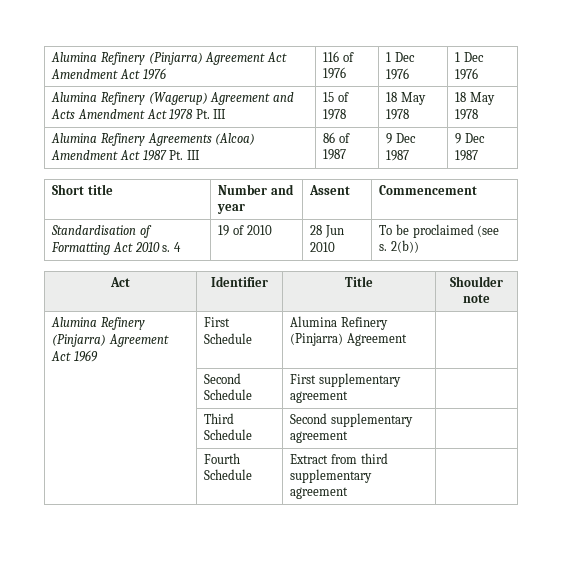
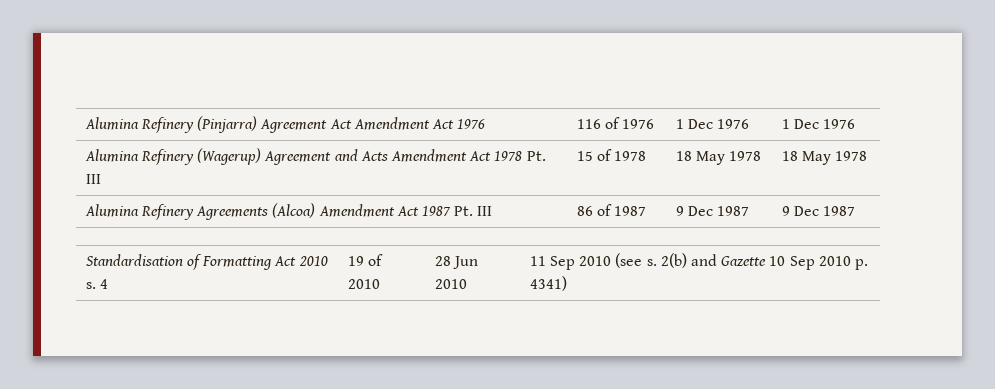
[52,184,114,195] [218,184,295,195] [217,204,246,214] [309,185,351,195] [379,185,478,195] // Short title | Number and year | Assent | Commencement -> (856, 211) none
[379,224,500,238] [379,240,420,253] [110,277,130,287] [211,276,268,287] [345,276,373,287] [450,276,503,287] [463,294,490,303] [51,317,146,330] [52,334,170,347] [51,350,99,362] [204,317,231,327] [204,333,253,344] [290,316,389,330] [290,333,408,346] [204,373,242,384] [204,389,253,400] [290,373,402,387] [290,391,349,403] [204,413,235,424] [204,429,253,440] [290,413,414,427] [290,431,349,443] [204,453,241,464] [204,469,253,480] [290,453,388,464] [290,469,373,483] [290,487,349,499] To be proclaimed (see s. 2(b)) // Act | Identifier | Title | Shoulder note // Alumina Refinery (Pinjarra) Agreement Act 1969 | First Schedule | Alumina Refinery (Pinjarra) Agreement | // | Second Schedule | First supplementary agreement | // | Third Schedule | Second supplementary agreement | // | Fourth Schedule | Extract from third supplementary agreement | -> [529,253,868,270] [529,276,567,291] 11 Sep 2010 (see s. 2(b) and Gazette 10 Sep 2010 p. 4341)

